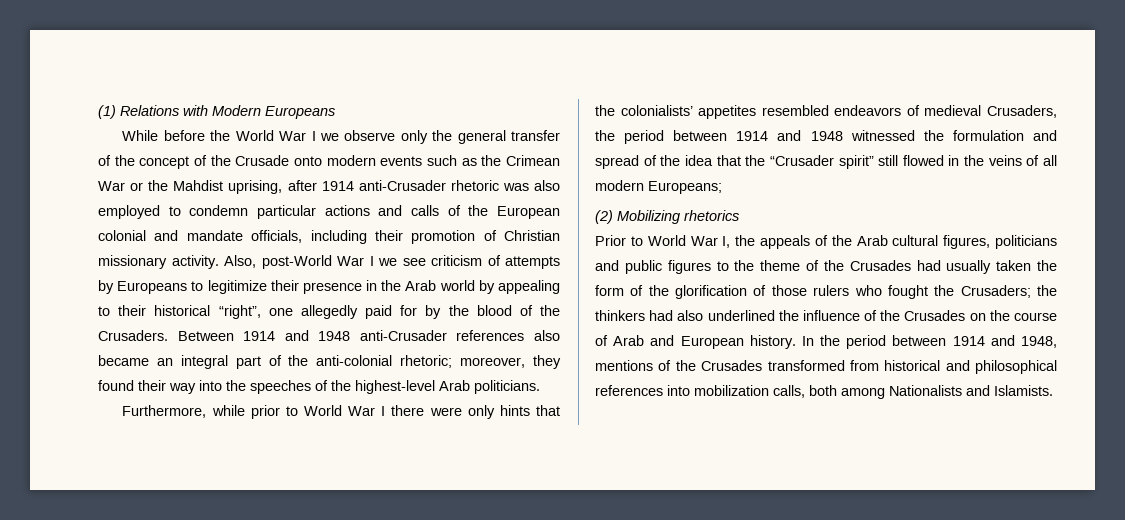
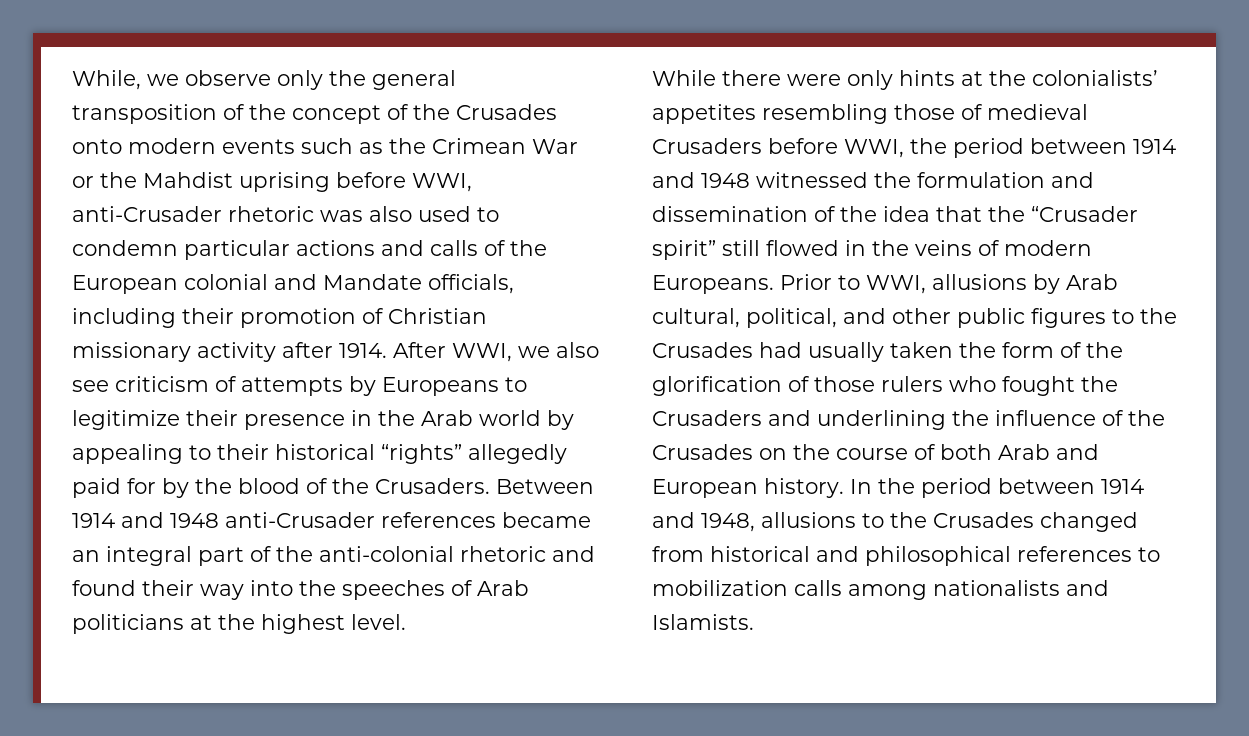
[98,105,335,119] [122,130,316,141] (1) Relations with Modern Europeans // While before the World War I -> [72,70,141,90] While,
[511,130,560,141] transfer -> [72,104,217,124] transposition
[235,155,290,166] Crusade -> [456,104,557,120] Crusades
[228,180,354,194] uprising, after 1914 -> [239,172,472,192] uprising before WWI,
[98,205,160,219] employed -> [418,206,471,222] used
[186,230,243,241] mandate -> [323,274,422,290] Mandate
[171,255,397,269] activity. Also, post-World War I we -> [197,342,599,362] activity after 1914. After WWI, we also
[218,305,293,319] “right”, one -> [381,444,462,464] “rights”
[534,330,560,341] also -> (496, 520) none
[400,355,561,369] rhetoric; moreover, they -> [460,546,595,562] rhetoric and
[331,380,540,394] [122,405,386,419] the highest-level Arab politicians. // Furthermore, while prior to World War I -> [477,580,529,596] [72,614,406,634] [652,70,716,86] Arab politicians at the highest level. // While
[536,405,560,416] that -> [961,71,983,86] at
[761,105,1057,118] resembled endeavors of medieval Crusaders, -> [762,104,1088,124] [652,138,904,158] resembling those of medieval Crusaders before WWI,
[595,155,639,169] spread -> [652,206,808,222] dissemination
[1043,155,1058,166] [595,180,722,194] [595,210,739,224] [595,235,1057,249] [595,260,619,271] all modern Europeans; // (2) Mobilizing rhetorics // Prior to World War I, the appeals of the Arab cultural figures, politicians and -> [1004,240,1092,256] [652,274,1118,294] [652,308,951,328] modern Europeans. Prior to WWI, allusions by Arab cultural, political, and other
[760,260,844,271] theme of the -> (1177, 316) none
[960,285,1057,298] [595,310,775,321] Crusaders; the thinkers had also underlined -> [652,410,946,430] Crusaders and underlining
(608, 340) none -> [940,444,992,460] both
[595,360,845,371] mentions of the Crusades transformed -> [761,512,1138,532] allusions to the Crusades changed
[667,385,962,399] into mobilization calls, both among Nationalists -> [1138,547,1160,562] [652,580,1060,600] to mobilization calls among nationalists

